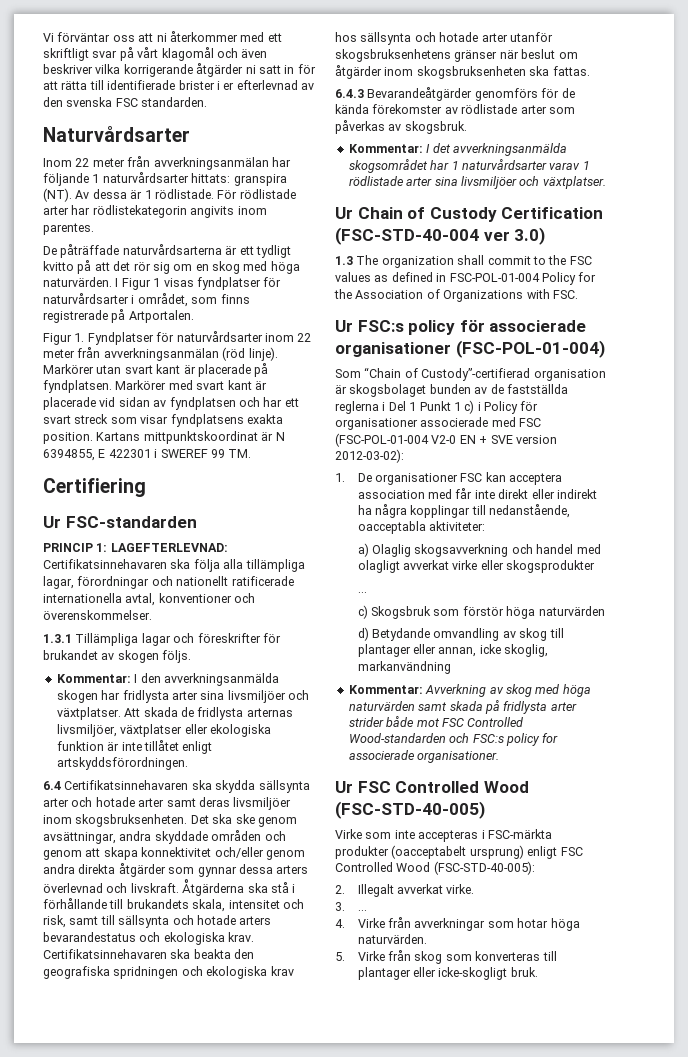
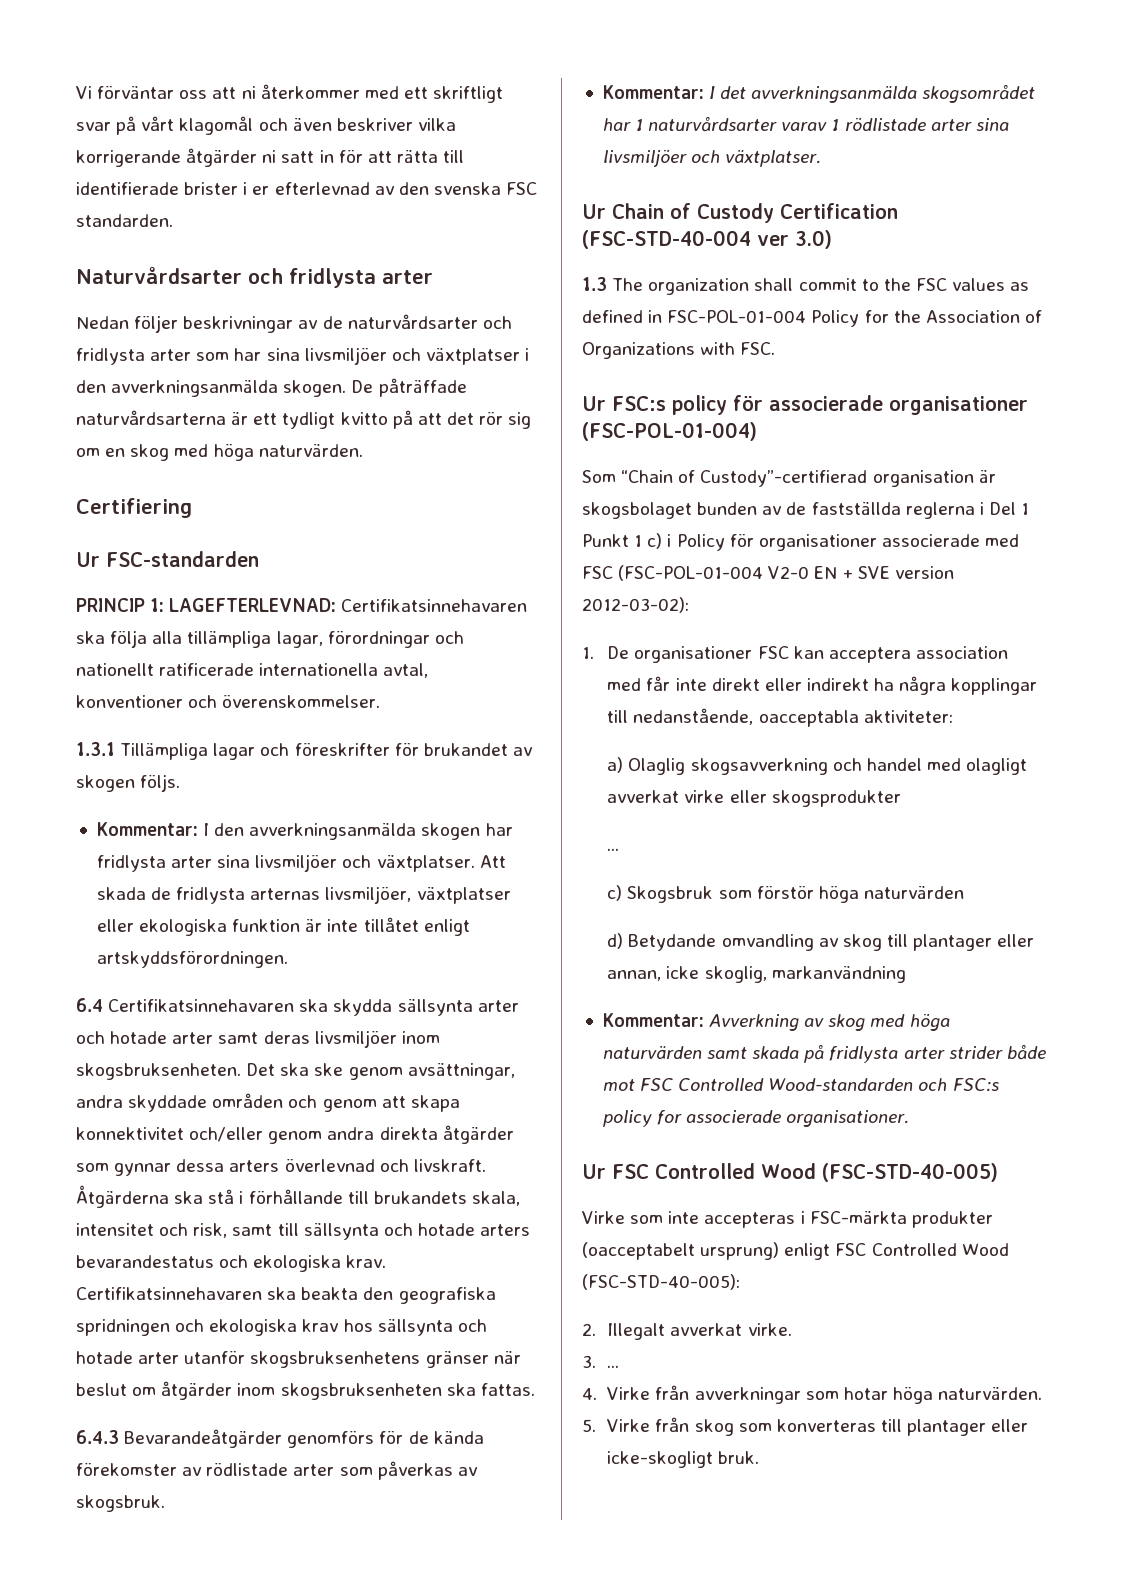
[43,156,291,170] [43,172,287,186] [43,188,296,202] [43,205,267,218] [43,223,94,235] // Inom 22 meter från avverkningsanmälan har följande 1 naturvårdsarter hittats: granspira (NT). Av dessa är 1 rödlistade. För rödlistade arter har rödlistekategorin angivits inom parentes. // -> [248,268,433,288] [76,314,512,333] [76,347,530,365] [76,380,347,397] och fridlysta arter // Nedan följer beskrivningar av de naturvårdsarter och fridlysta arter som har sina livsmiljöer och växtplatser i den avverkningsanmälda skogen.
[115,277,282,290] [43,293,250,307] [43,309,194,323] [43,331,312,345] [43,347,278,361] [43,363,269,377] [43,380,267,393] [43,397,299,410] [43,414,283,427] [43,431,285,444] [43,449,252,461] I Figur 1 visas fyndplatser för naturvårdsarter i området, som finns registrerade på Artportalen. // Figur 1. Fyndplatser för naturvårdsarter inom 22 meter från avverkningsanmälan (röd linje). Markörer utan svart kant är placerade på fyndplatsen. Markörer med svart kant är placerade vid sidan av fyndplatsen och har ett svart streck som visar fyndplatsens exakta position. Kartans mittpunktskoordinat är N 6394855, E 422301 i SWEREF 99 TM. -> (363, 450) none

